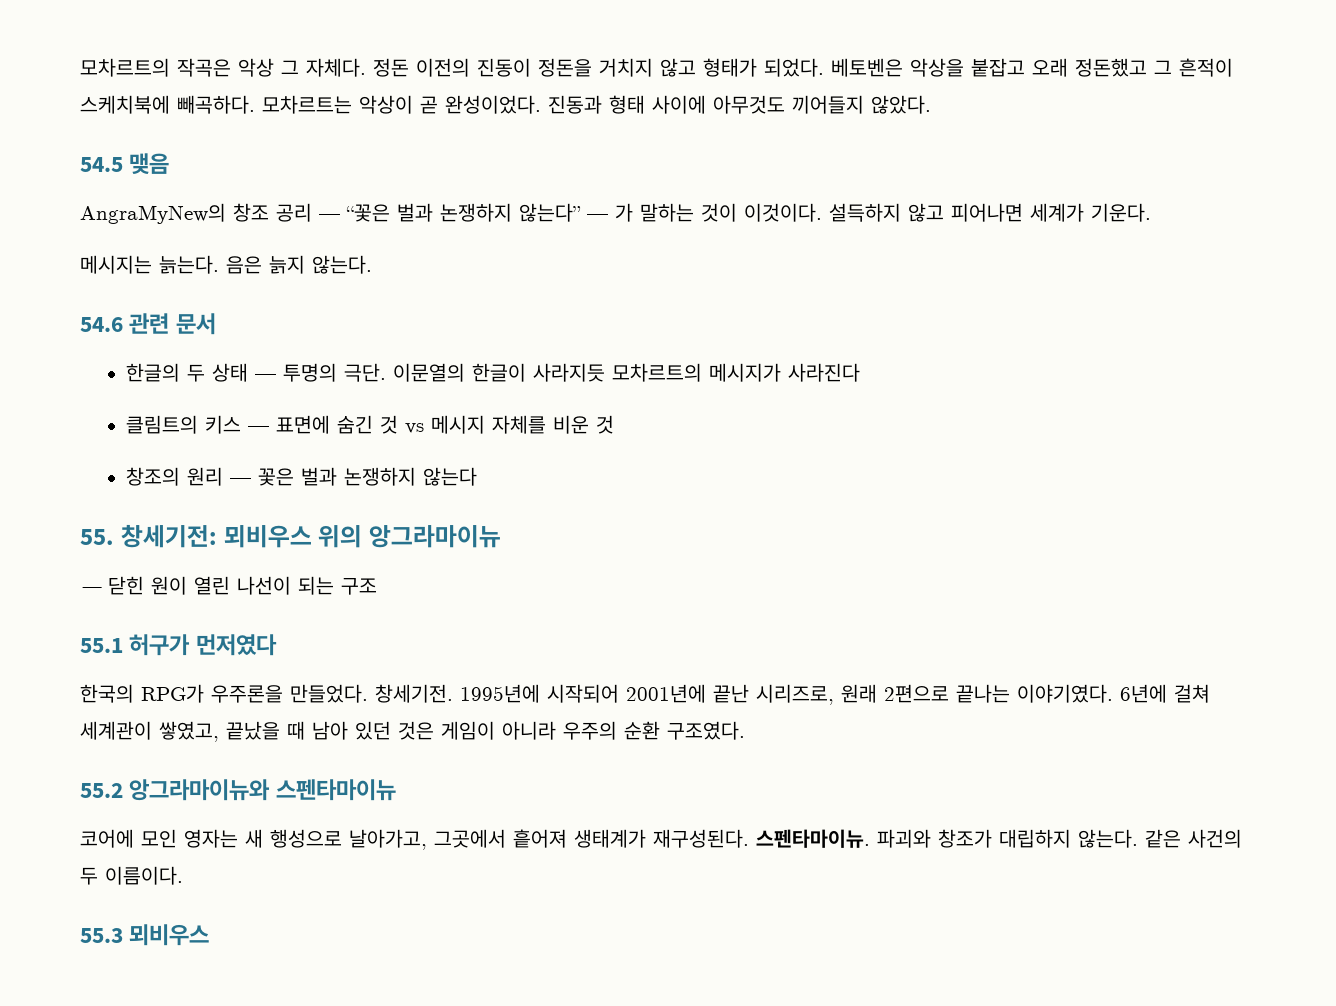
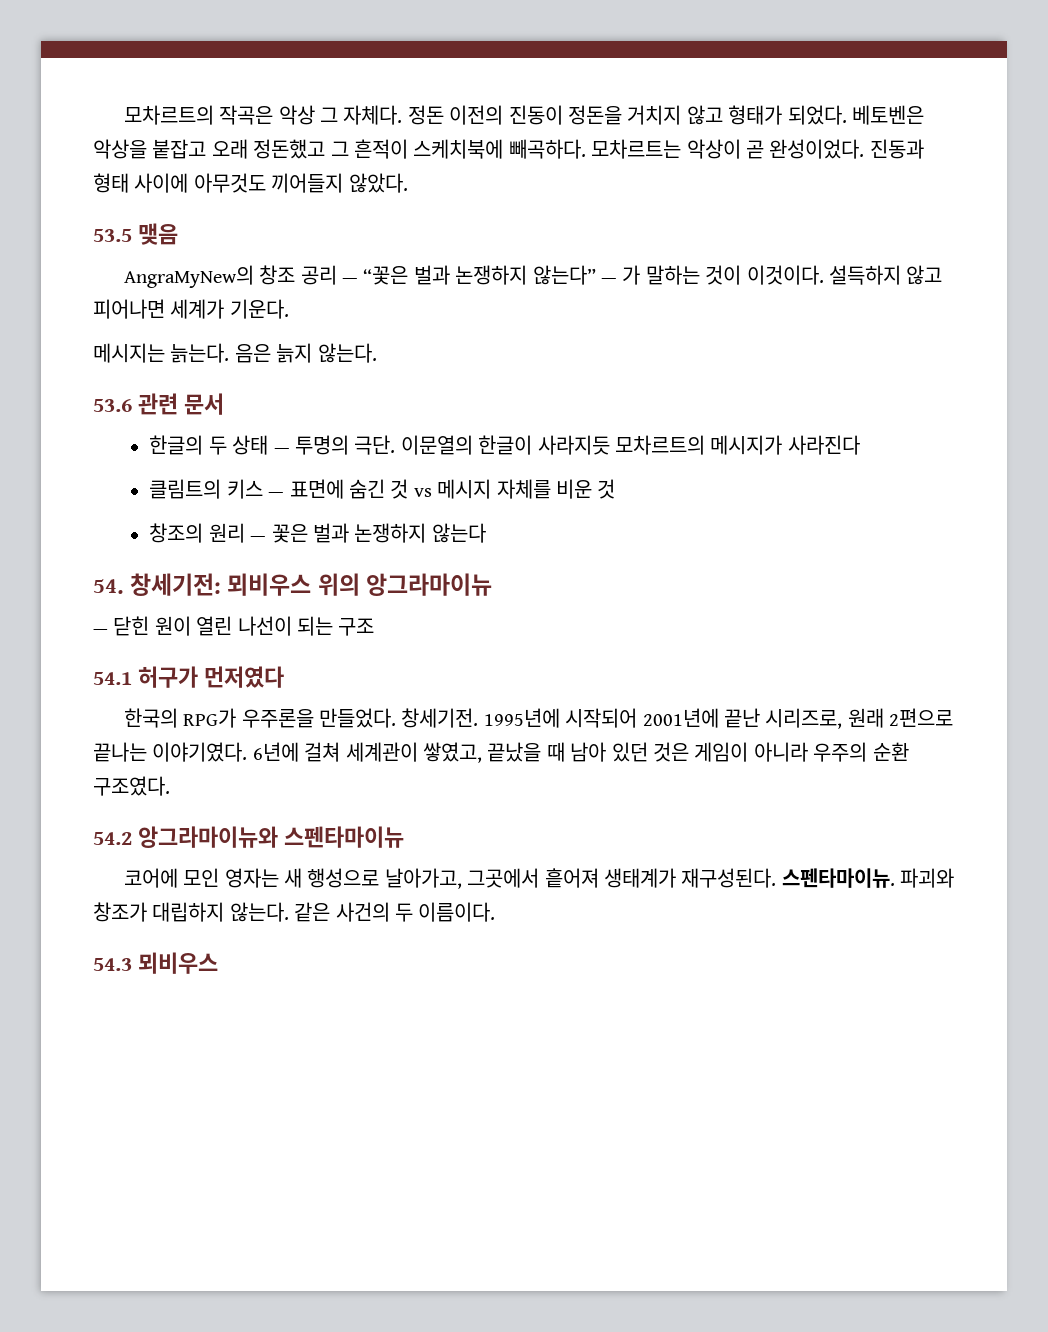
[80,157,123,172] 54.5 -> [93,229,132,242] 53.5
[80,317,123,332] 54.6 -> [93,399,132,412] 53.6
[80,529,114,545] 55. -> [93,579,124,594] 54.
[80,638,123,653] 55.1 -> [93,672,132,685] 54.1
[80,783,123,798] 55.2 -> [93,832,132,845] 54.2
[80,928,123,943] 55.3 -> [93,958,132,971] 54.3

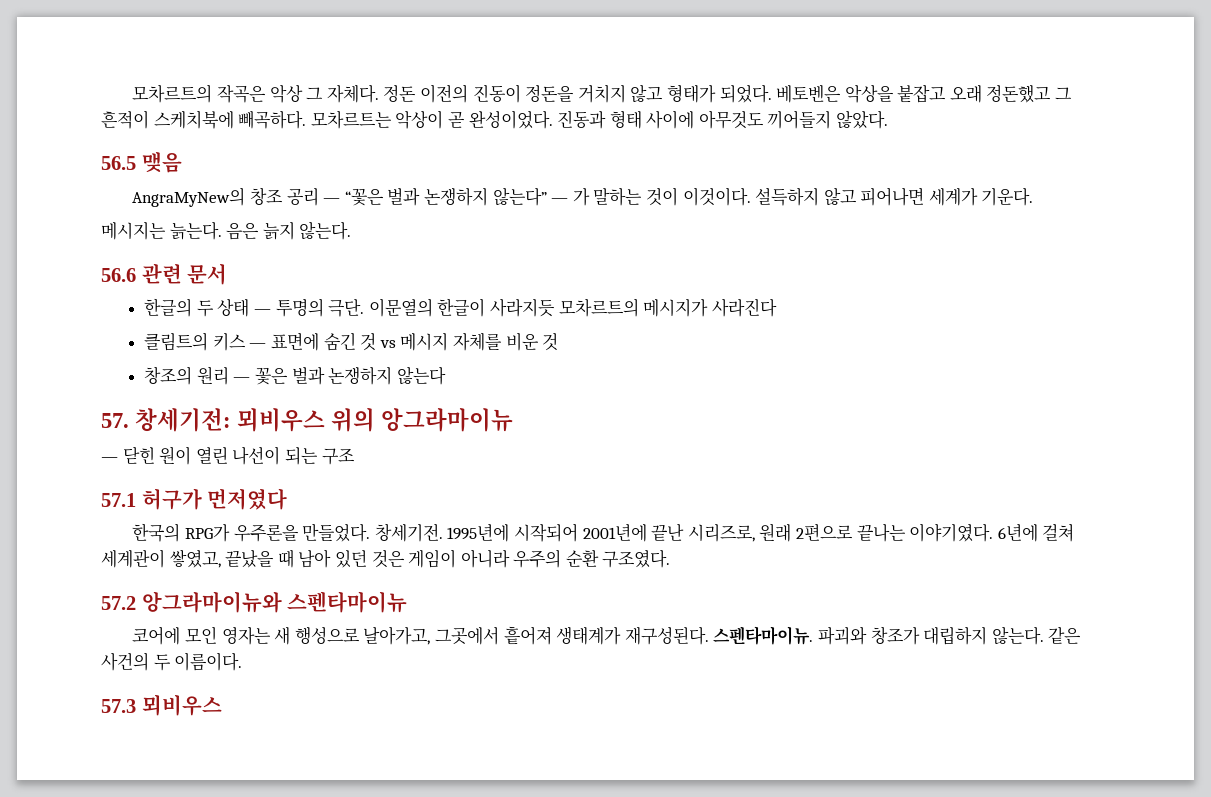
[93,229,132,242] 53.5 -> [101,156,136,170] 56.5
[93,399,132,412] 53.6 -> [101,268,136,282] 56.6
[93,579,124,594] 54. -> [101,413,129,428] 57.
[93,672,132,685] 54.1 -> [101,493,136,507] 57.1
[93,832,132,845] 54.2 -> [101,596,136,610] 57.2
[93,958,132,971] 54.3 -> [101,699,136,713] 57.3

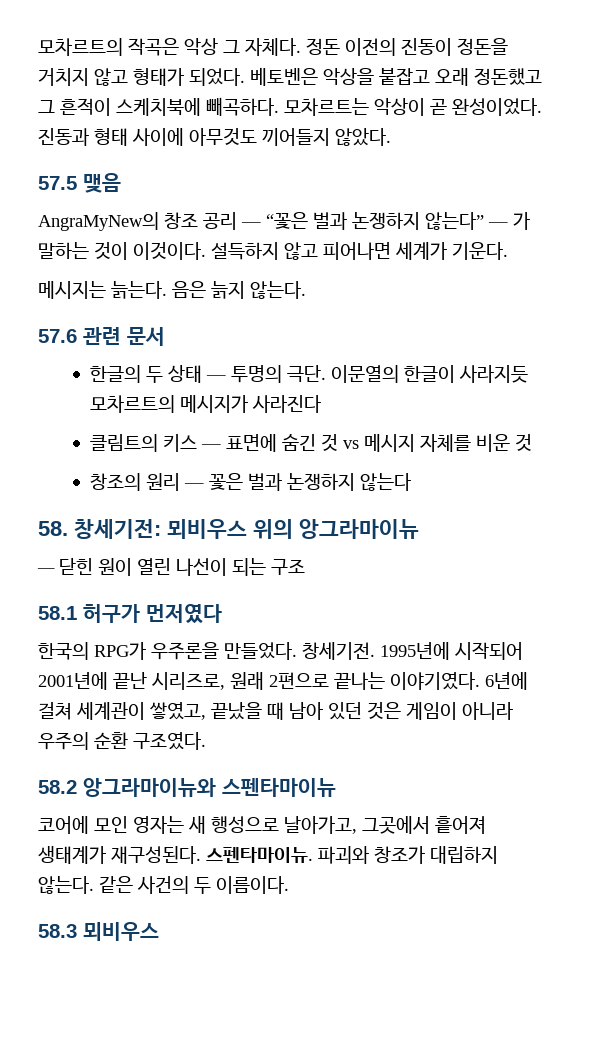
[101,156,136,170] 56.5 -> [38,176,77,190] 57.5
[101,268,136,282] 56.6 -> [38,329,77,343] 57.6
[101,413,129,428] 57. -> [38,521,68,536] 58.
[101,493,136,507] 57.1 -> [38,606,77,620] 58.1
[101,596,136,610] 57.2 -> [38,780,77,794] 58.2
[101,699,136,713] 57.3 -> [38,924,77,938] 58.3

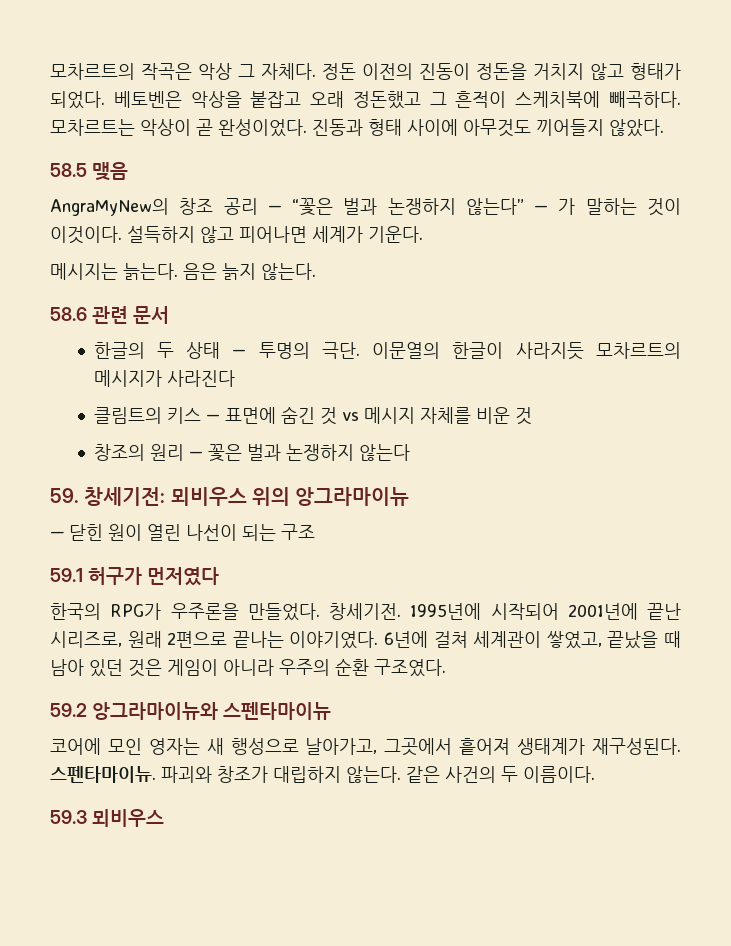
[38,176,77,190] 57.5 -> [50,163,87,177] 58.5
[38,329,77,343] 57.6 -> [50,307,87,321] 58.6
[38,521,68,536] 58. -> [50,488,79,503] 59.
[38,606,77,620] 58.1 -> [50,568,83,582] 59.1
[38,780,77,794] 58.2 -> [50,703,87,717] 59.2
[38,924,77,938] 58.3 -> [50,810,87,824] 59.3

